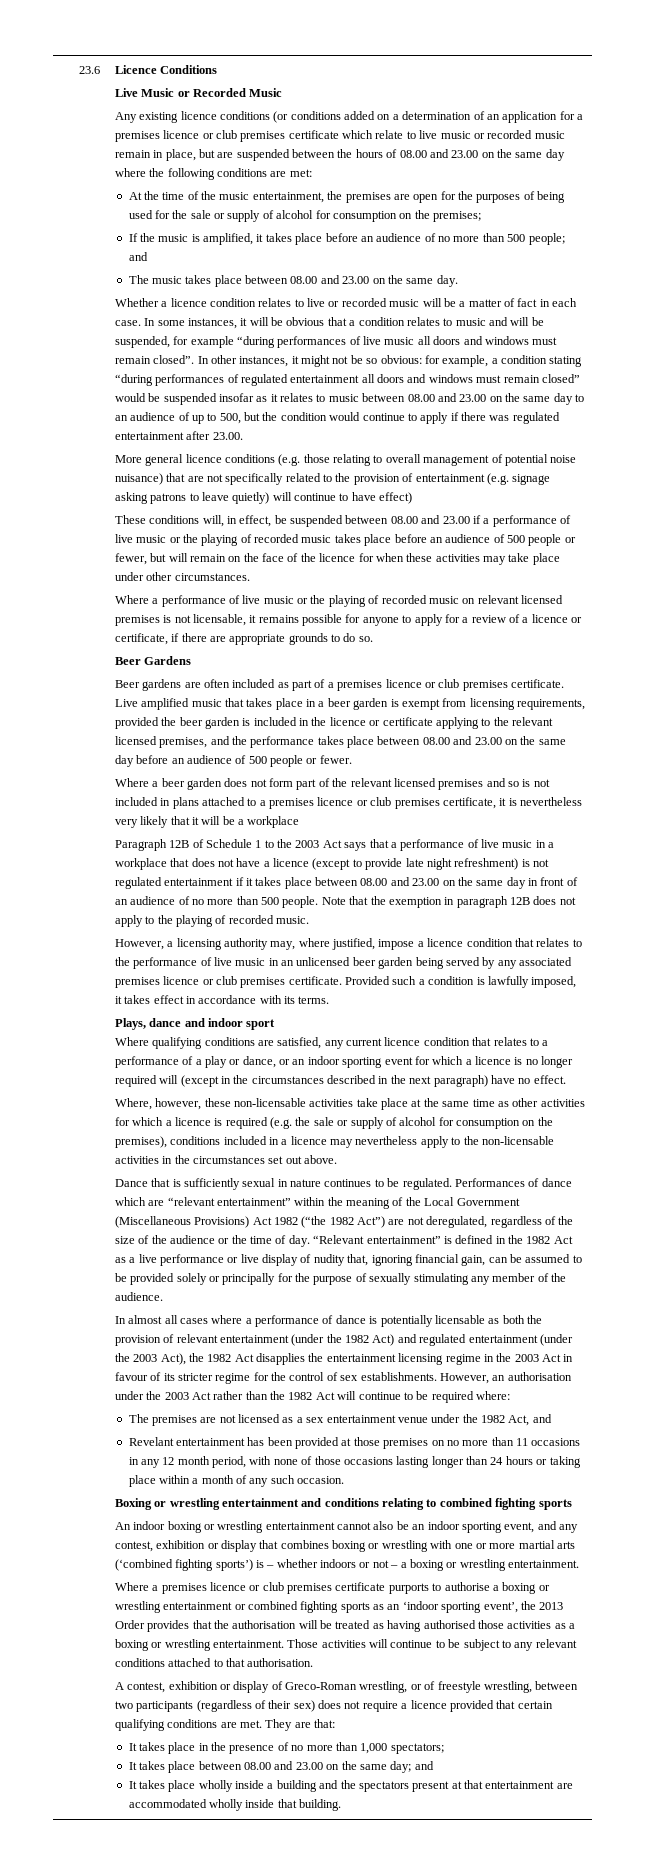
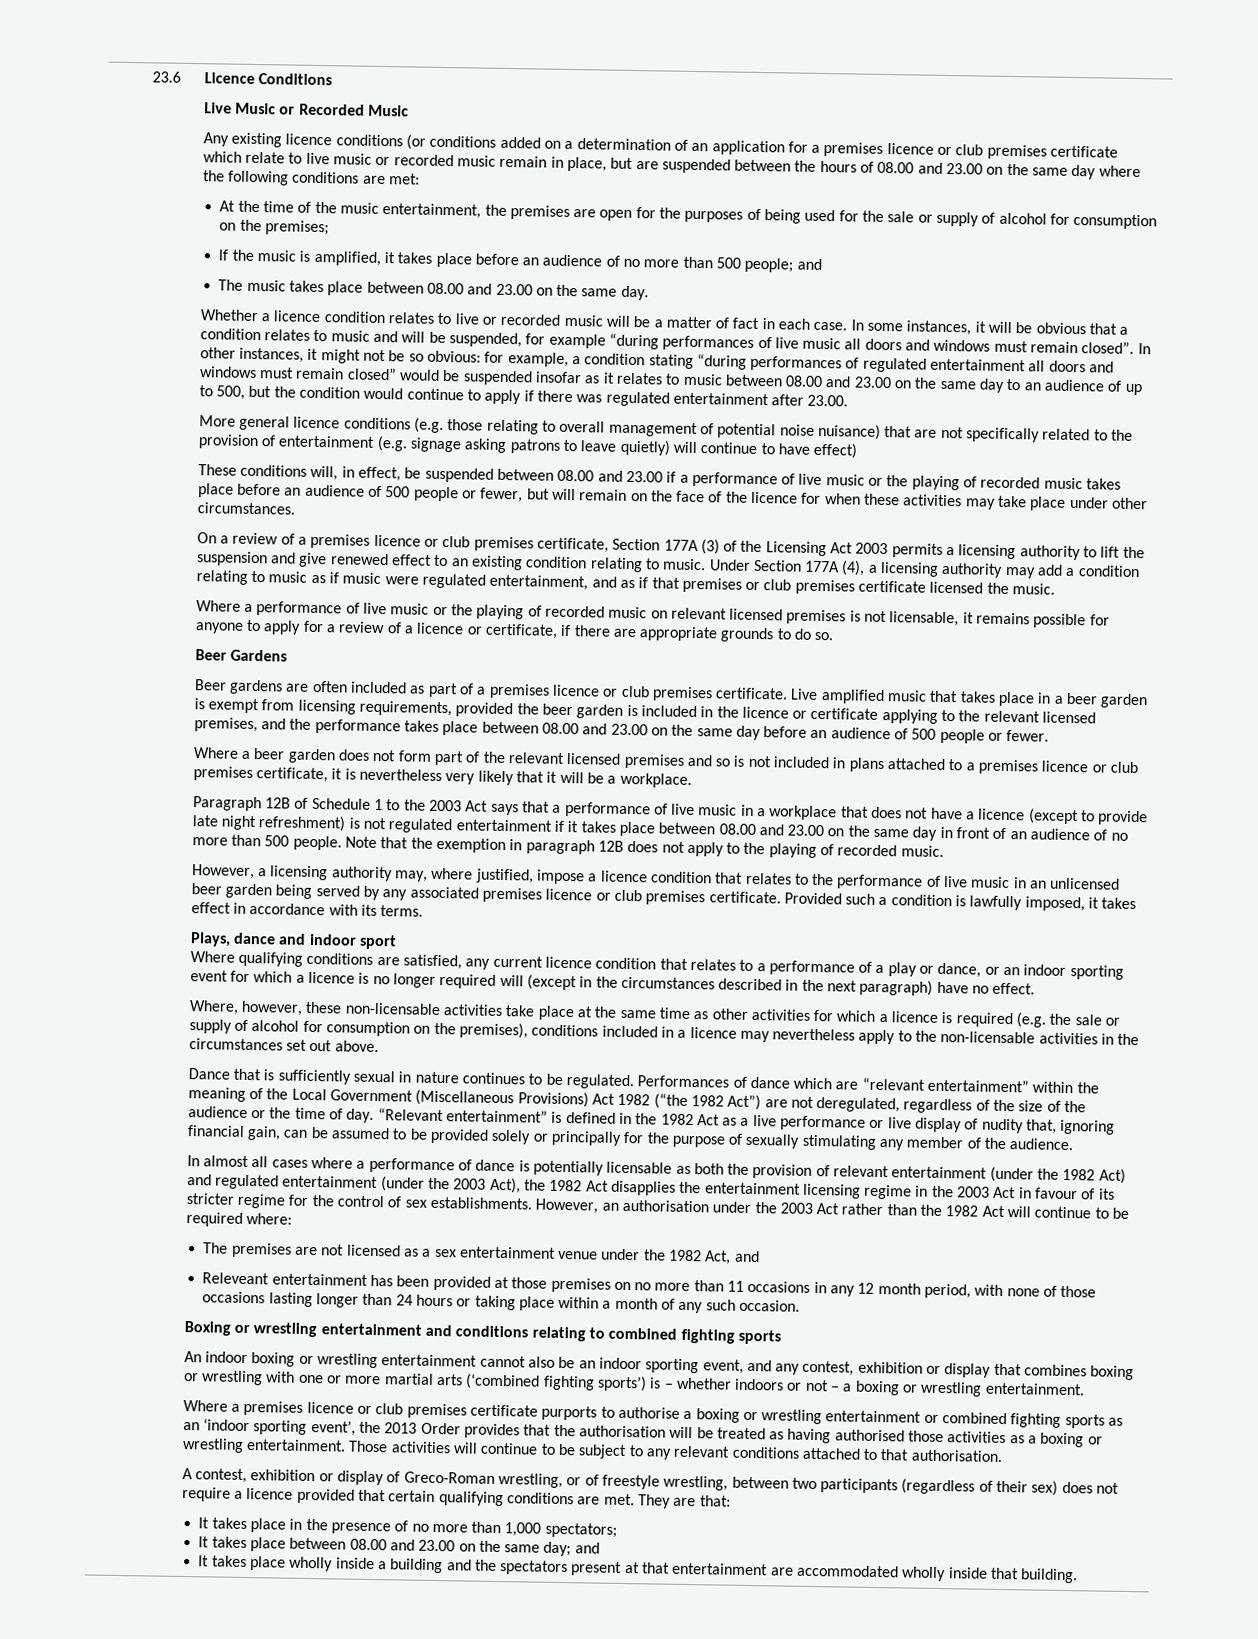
(250, 577) none -> [196,532,1145,561] [195,551,1140,579] [195,570,1056,595] // On a review of a premises licence or club premises certificate, Section 177A (3) of the Licensing Act 2003 permits a licensing authority to lift the suspension and give renewed effect to an existing condition relating to music. Under Section 177A (4), a licensing authority may add a condition relating to music as if music were regulated entertainment, and as if that premises or club premises certificate licensed the music.
[247,816,300,828] workplace -> [619,772,692,788] workplace.
[128,1437,174,1446] Revelant -> [202,1272,270,1285] Releveant

